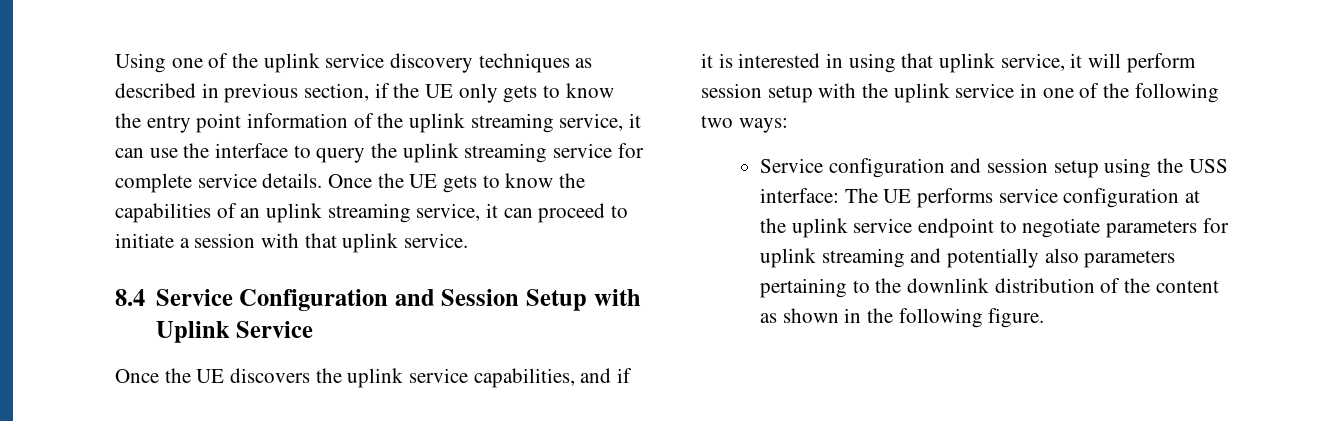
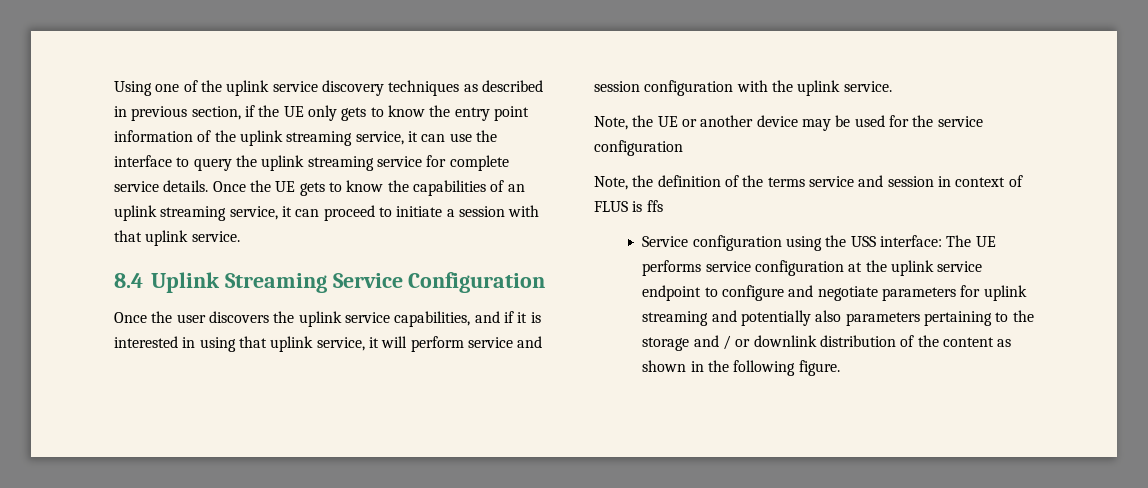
(145, 297) none -> [151,272,327,293] Uplink Streaming
[394,289,641,311] [155,321,314,343] [115,368,225,383] and Session Setup with Uplink Service // Once the UE -> [114,311,206,323] // Once the user
[701,83,1219,103] [701,115,788,133] session setup with the uplink service in one of the following two ways: -> [467,336,543,348] [594,80,892,96] [594,115,983,131] [594,140,683,156] [594,175,1023,190] [594,200,663,212] service and session configuration with the uplink service. // Note, the UE or another device may be used for the service configuration // Note, the definition of the terms service and session in context of FLUS is ffs
[950,158,1099,178] and session setup -> (782, 243) none
(1017, 226) none -> [721,285,814,301] configure and
(902, 285) none -> [642,335,751,351] storage and / or

